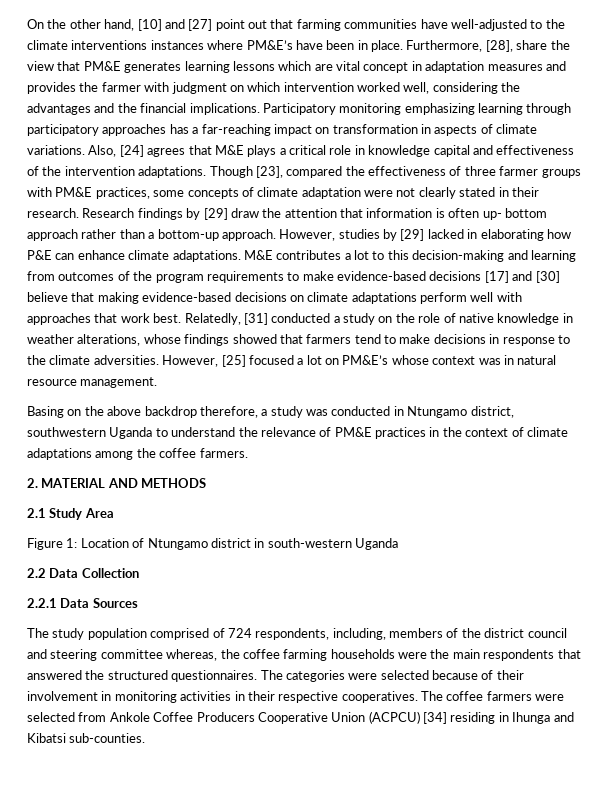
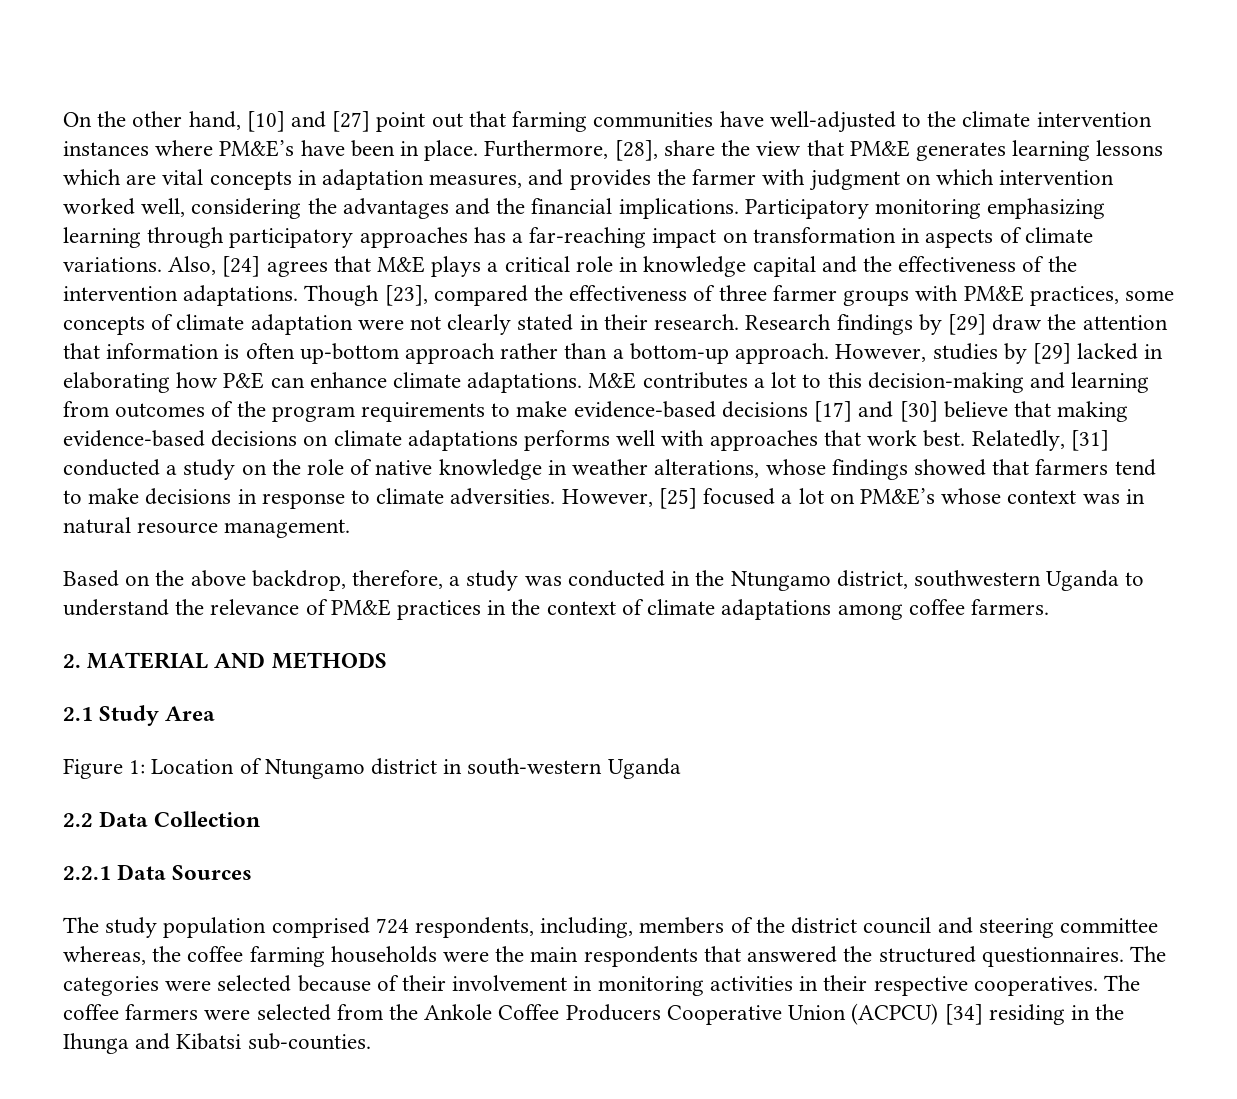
[71,40,148,50] interventions -> [1036,112,1152,127] intervention
[363,62,409,73] concept -> [209,171,292,190] concepts
[487,64,543,71] measures -> [429,174,523,188] measures,
(493, 150) none -> [862,256,892,272] the
[482,208,547,220] up- bottom -> [299,343,399,364] up-bottom
[420,292,467,304] perform -> [524,430,611,451] performs
[27,355,46,365] the -> (371, 497) none
[27,406,64,418] Basing -> [63,570,119,587] Based
[144,406,197,418] backdrop -> [251,570,346,591] backdrop,
(404, 411) none -> [695,570,725,586] the
[136,448,156,458] the -> (903, 612) none
[212,628,225,638] of -> (370, 927) none
(107, 717) none -> [389,1004,419,1020] the
(509, 717) none -> [1095,1004,1125,1020] the

